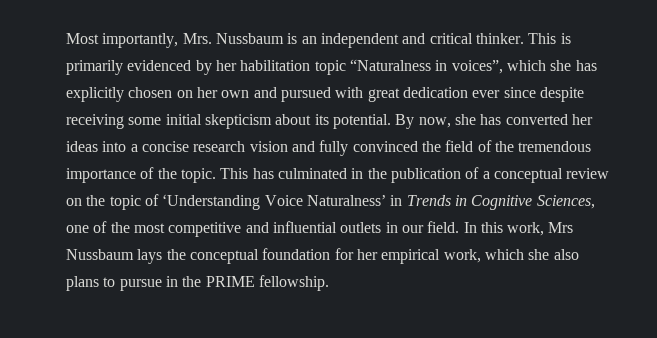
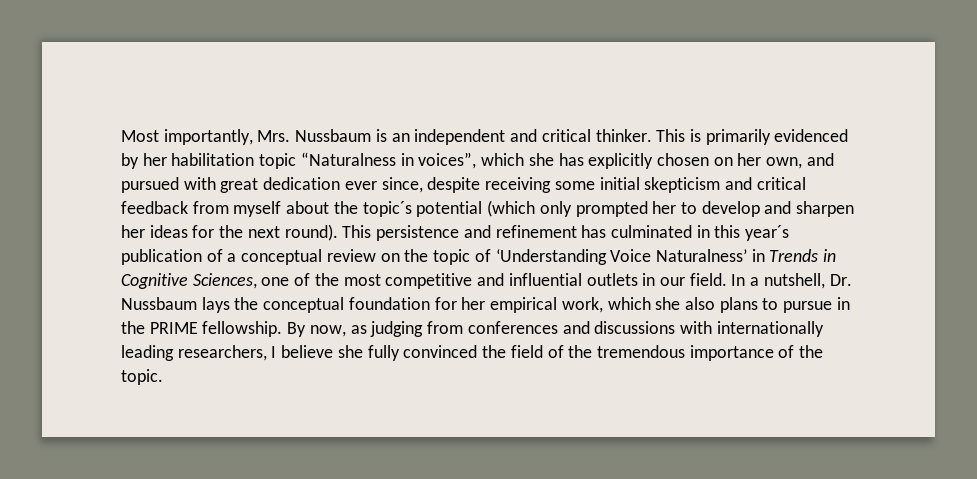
[221,90,250,98] own -> [766,157,803,169] own,
[503,87,536,98] since -> [381,177,423,193] since,
[275,114,593,129] [66,140,592,156] [66,167,249,183] about its potential. By now, she has converted her ideas into a concise research vision and fully convinced the field of the tremendous importance of the topic. This -> [724,177,806,190] [121,200,855,217] [121,224,577,241] and critical feedback from myself about the topic´s potential (which only prompted her to develop and sharpen her ideas for the next round). This persistence and refinement
[367,168,387,179] the -> [714,225,790,241] this year´s
[480,222,574,236] this work, Mrs -> [750,273,852,289] a nutshell, Dr.
(329, 283) none -> [287,321,824,337] [121,345,824,361] [121,369,163,385] By now, as judging from conferences and discussions with internationally leading researchers, I believe she fully convinced the field of the tremendous importance of the topic.

